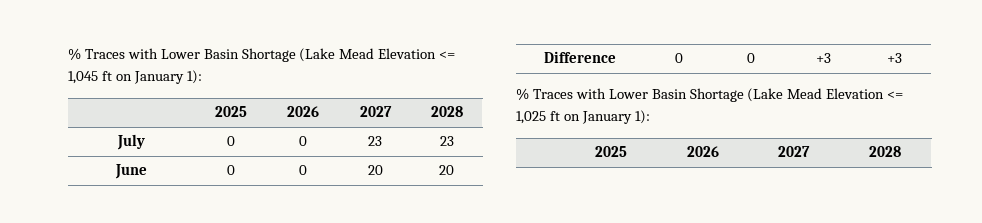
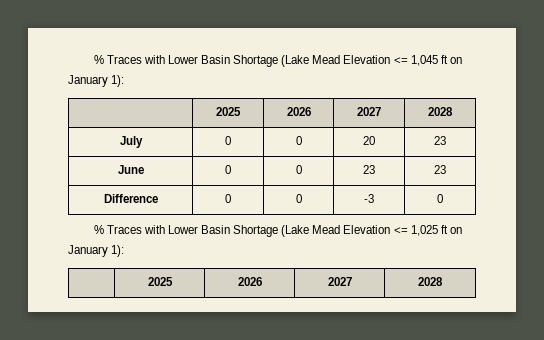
[368,136,382,146] 23 -> [363,136,375,145] 20
[367,165,383,175] [439,165,454,175] 20 | 20 -> [363,165,375,174] [434,165,446,174] 23 | 23
[815,53,831,63] [887,53,902,63] +3 | +3 -> [364,194,374,203] [437,194,443,203] -3 | 0

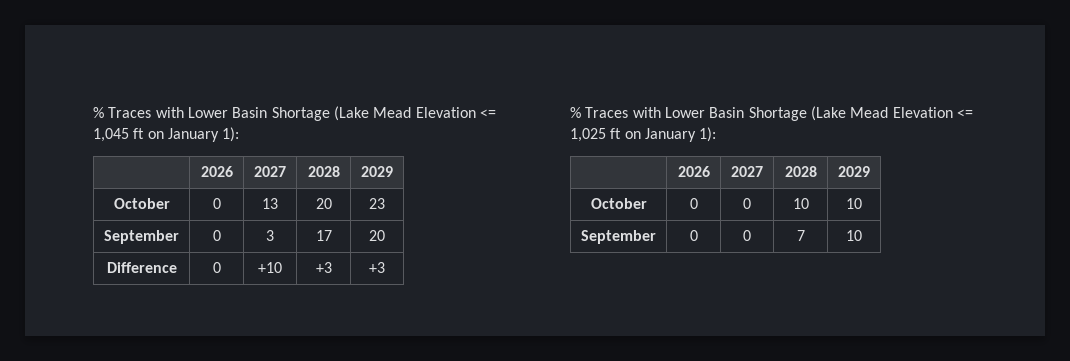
[216,107,241,116] [286,107,311,116] [357,107,381,116] [428,107,453,116] [119,136,143,148] [225,136,231,145] [295,136,302,145] | 2025 | 2026 | 2027 | 2028 // July | 0 | 0 -> [200,166,233,177] [254,166,286,177] [307,166,340,177] [361,166,393,177] [113,198,170,209] [212,198,221,209] [262,198,278,209] | 2026 | 2027 | 2028 | 2029 // October | 0 | 13
[117,165,144,174] [225,165,231,174] [295,165,302,174] [363,165,375,174] [434,165,446,174] June | 0 | 0 | 23 | 23 -> [104,230,179,244] [212,230,221,241] [266,230,274,241] [315,230,332,241] [369,230,385,241] September | 0 | 3 | 17 | 20
[295,194,302,203] [364,194,374,203] [437,194,443,203] 0 | -3 | 0 -> [258,262,282,273] [315,262,332,273] [369,262,385,273] +10 | +3 | +3
[147,277,173,286] [237,277,262,286] [327,277,352,286] [418,277,443,286] | 2025 | 2026 | 2027 | 2028 -> [677,166,710,177] [731,166,763,177] [784,166,817,177] [838,166,870,177] [590,198,647,209] [689,198,698,209] [743,198,751,209] [792,198,809,209] [846,198,862,209] [581,230,656,244] [689,230,698,241] [743,230,751,241] [796,230,805,241] [846,230,862,241] | 2026 | 2027 | 2028 | 2029 // October | 0 | 0 | 10 | 10 // September | 0 | 0 | 7 | 10

